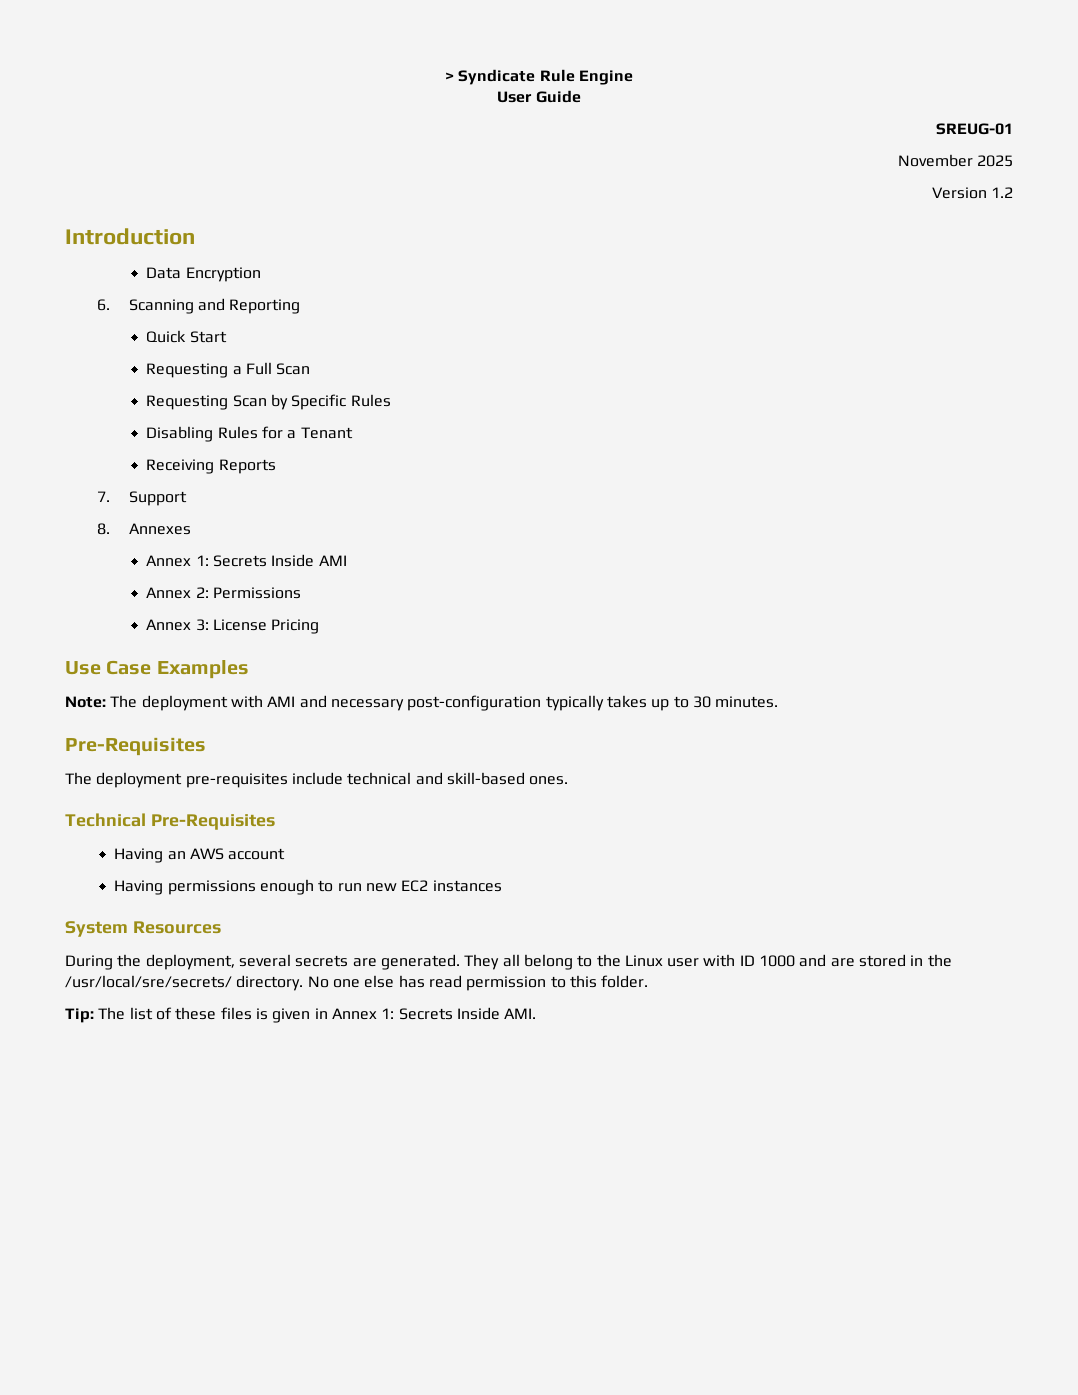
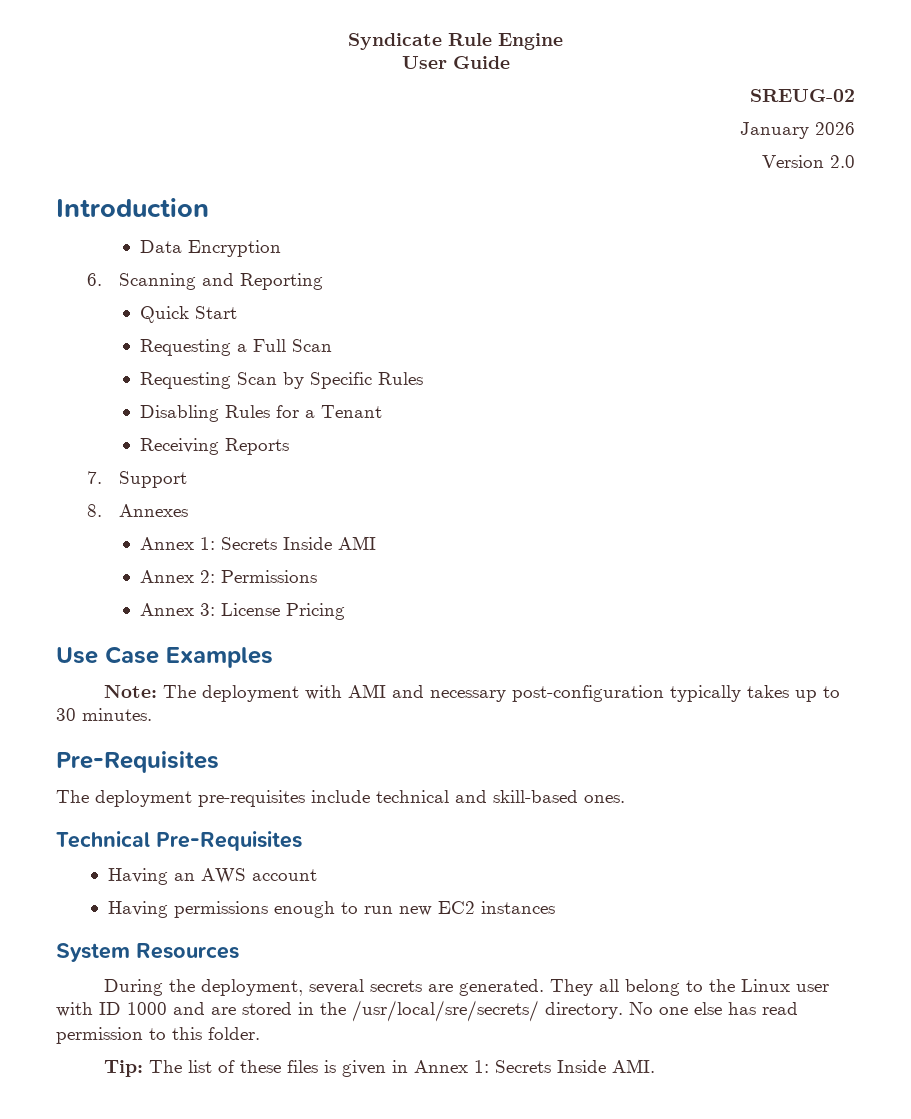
[445,72,455,81] > -> (348, 41) none
[936,123,1013,135] [897,154,1014,167] SREUG-01 // November 2025 -> [750,89,855,102] [740,122,855,139] SREUG-02 // January 2026
[991,187,1014,198] 1.2 -> [830,155,855,168] 2.0

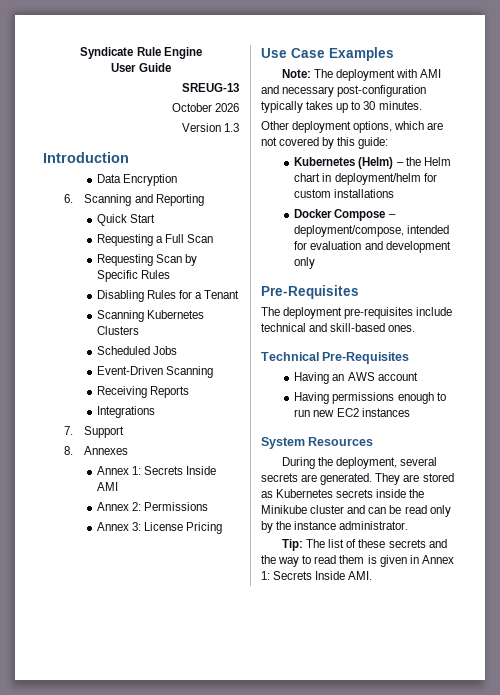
[750,89,855,102] [740,122,809,139] SREUG-02 // January -> [182,83,239,92] [171,103,212,112] SREUG-13 // October
[830,155,855,168] 2.0 -> [223,123,239,132] 1.3
(382, 411) none -> [97,310,205,322] [97,326,140,335] [97,346,178,355] [97,366,214,378] // Scanning Kubernetes Clusters // Scheduled Jobs // Event-Driven Scanning
(289, 446) none -> [97,406,156,418] // Integrations
(152, 714) none -> [261,121,444,133] [261,137,389,149] [294,157,451,169] [294,173,437,185] [294,189,395,198] [294,209,396,221] [294,225,450,237] [294,241,451,253] [294,257,316,269] // Other deployment options, which are not covered by this guide: // Kubernetes (Helm) – the Helm chart in deployment/helm for custom installations // Docker Compose – deployment/compose, intended for evaluation and development only
[598,979,829,996] [56,1000,798,1022] [56,1027,260,1044] all belong to the Linux user with ID 1000 and are stored in the /usr/local/sre/secrets/ directory. No one else has read permission to this folder. -> [403,473,454,482] [261,489,425,498] [261,505,451,517] [261,521,409,533] are stored as Kubernetes secrets inside the Minikube cluster and can be read only by the instance administrator.
[286,1060,318,1073] files -> [388,539,447,548] [261,555,365,567] secrets and the way to read them

